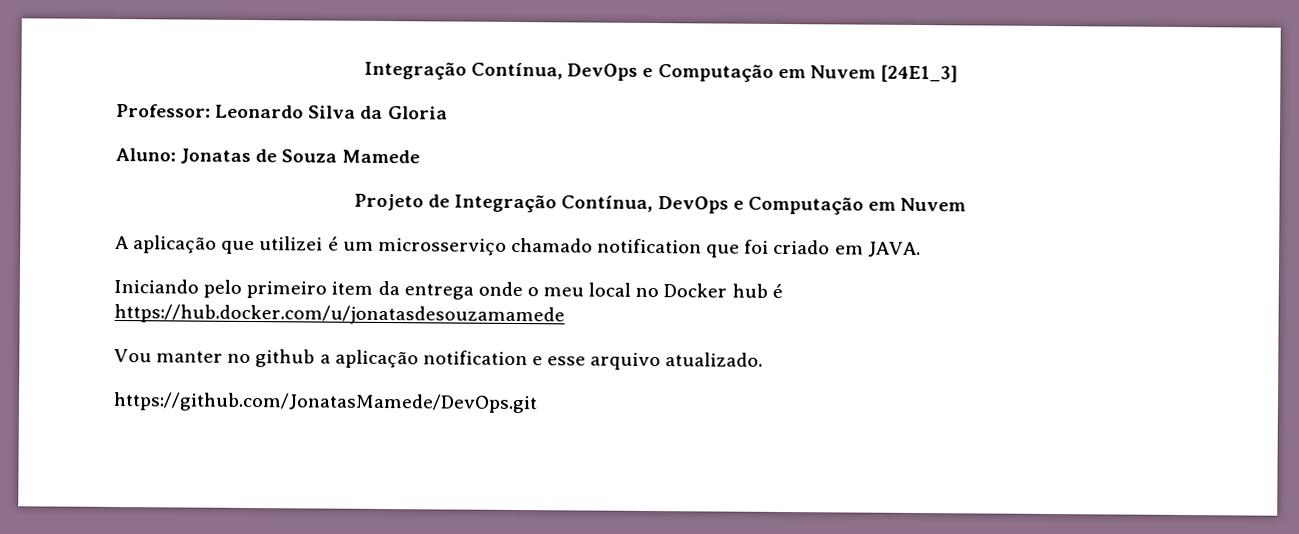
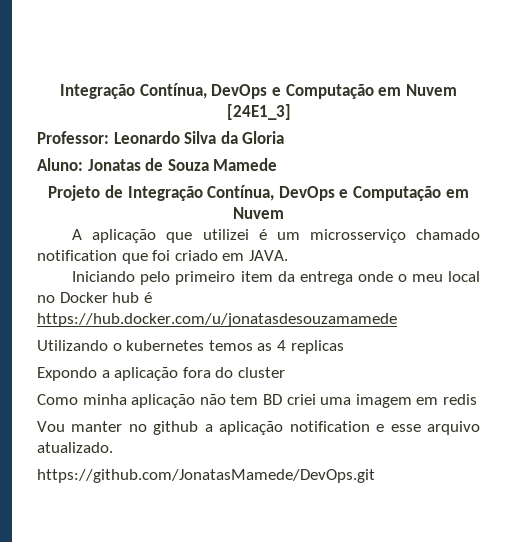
(565, 314) none -> [37,340,344,354] [37,367,285,381] [37,394,477,408] // Utilizando o kubernetes temos as 4 replicas // Expondo a aplicação fora do cluster // Como minha aplicação não tem BD criei uma imagem em redis

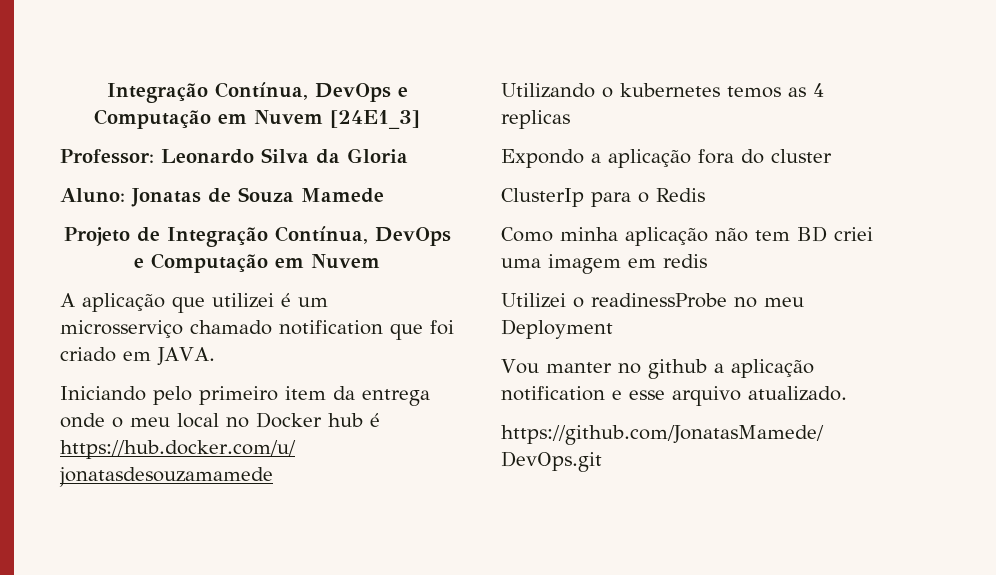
(285, 372) none -> [501,188,705,207] // ClusterIp para o Redis
(477, 399) none -> [501,293,804,308] [501,319,613,339] // Utilizei o readinessProbe no meu Deployment

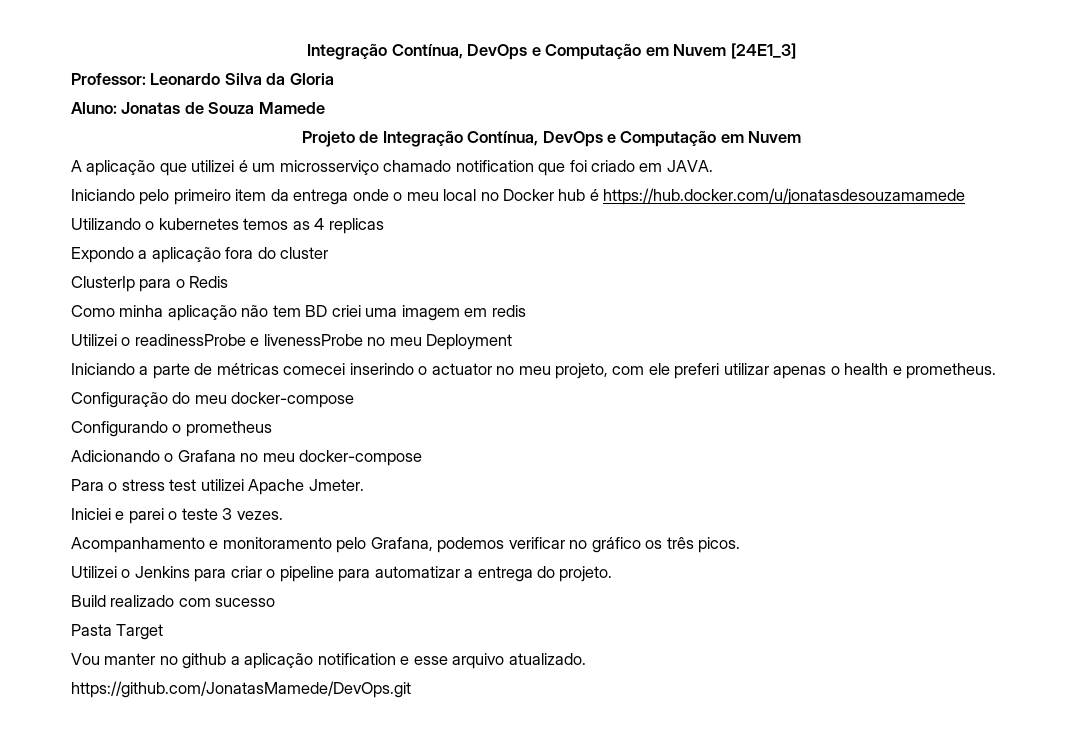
(727, 300) none -> [250,334,363,346] e livenessProbe
(613, 329) none -> [71,363,997,379] [71,392,355,408] [71,421,272,437] [71,450,423,466] [71,479,364,495] [71,508,283,524] [71,537,741,553] [71,566,613,582] [71,595,276,607] [71,624,164,640] // Iniciando a parte de métricas comecei inserindo o actuator no meu projeto, com ele preferi utilizar apenas o health e prometheus. // Configuração do meu docker-compose // Configurando o prometheus // Adicionando o Grafana no meu docker-compose // Para o stress test utilizei Apache Jmeter. // Iniciei e parei o teste 3 vezes. // Acompanhamento e monitoramento pelo Grafana, podemos verificar no gráfico os três picos. // Utilizei o Jenkins para criar o pipeline para automatizar a entrega do projeto. // Build realizado com sucesso // Pasta Target

